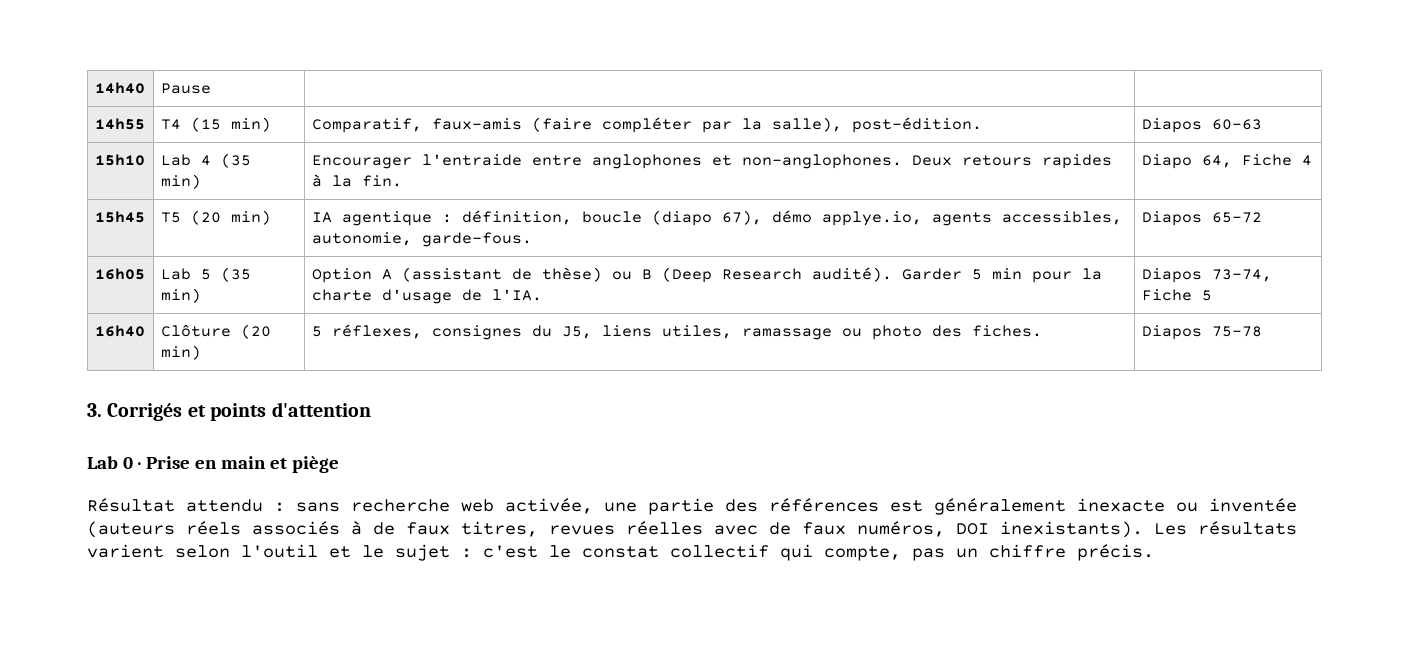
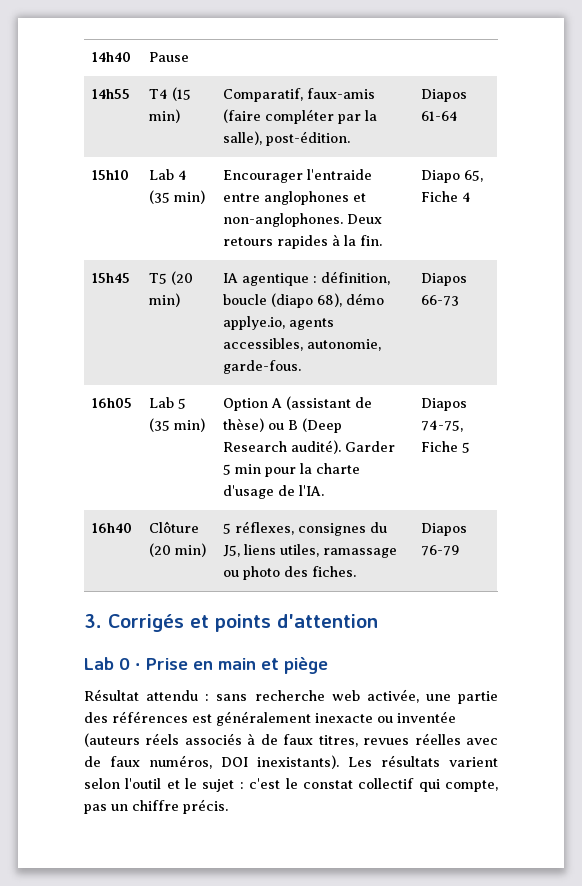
[1211,119,1262,130] 60-63 -> [421,111,459,121] 61-64
[1201,155,1232,168] 64, -> [464,170,484,182] 65,
[721,210,762,225] 67), -> [317,293,343,307] 68),
[1211,212,1262,223] 65-72 -> [421,295,460,306] 66-73
[1211,269,1272,282] 73-74, -> [421,420,464,432] 74-75,
[1211,326,1262,337] 75-78 -> [421,545,461,556] 76-79

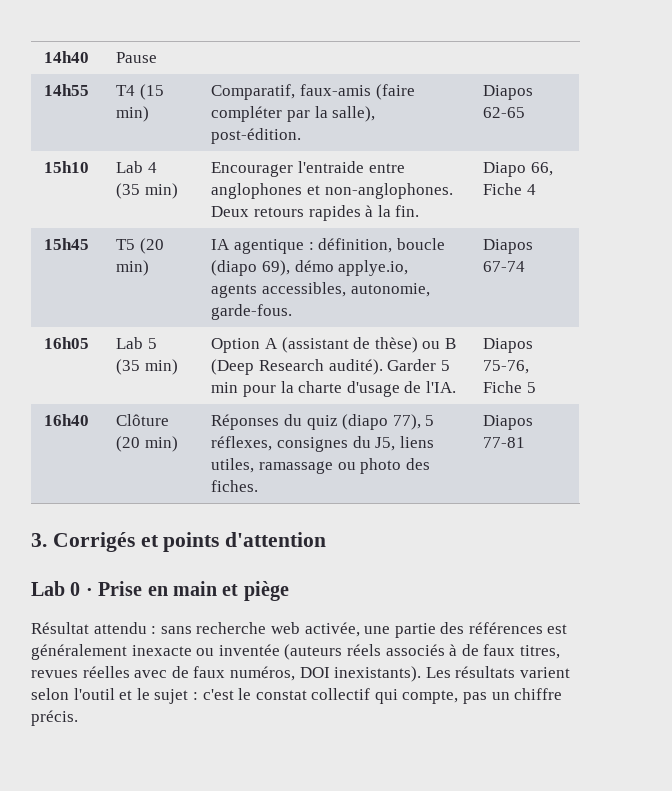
[421,111,459,121] 61-64 -> [483,107,526,118] 62-65
[464,170,484,182] 65, -> [531,162,554,176] 66,
[317,293,343,307] 68), -> [262,260,291,276] 69),
[421,295,460,306] 66-73 -> [483,261,526,272] 67-74
[421,420,464,432] 74-75, -> [483,360,530,374] 75-76,
(207, 550) none -> [211,414,421,430] Réponses du quiz (diapo 77),
[421,545,461,556] 76-79 -> [483,437,526,448] 77-81

